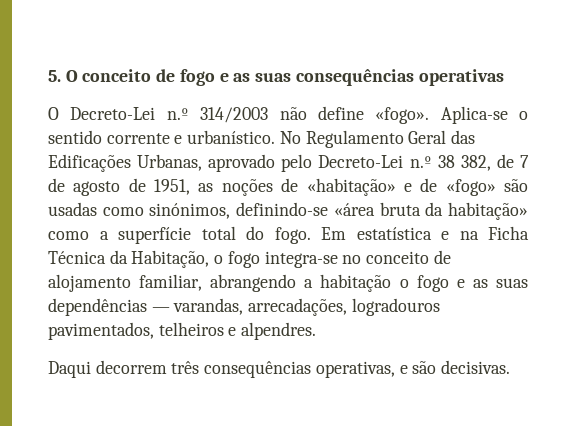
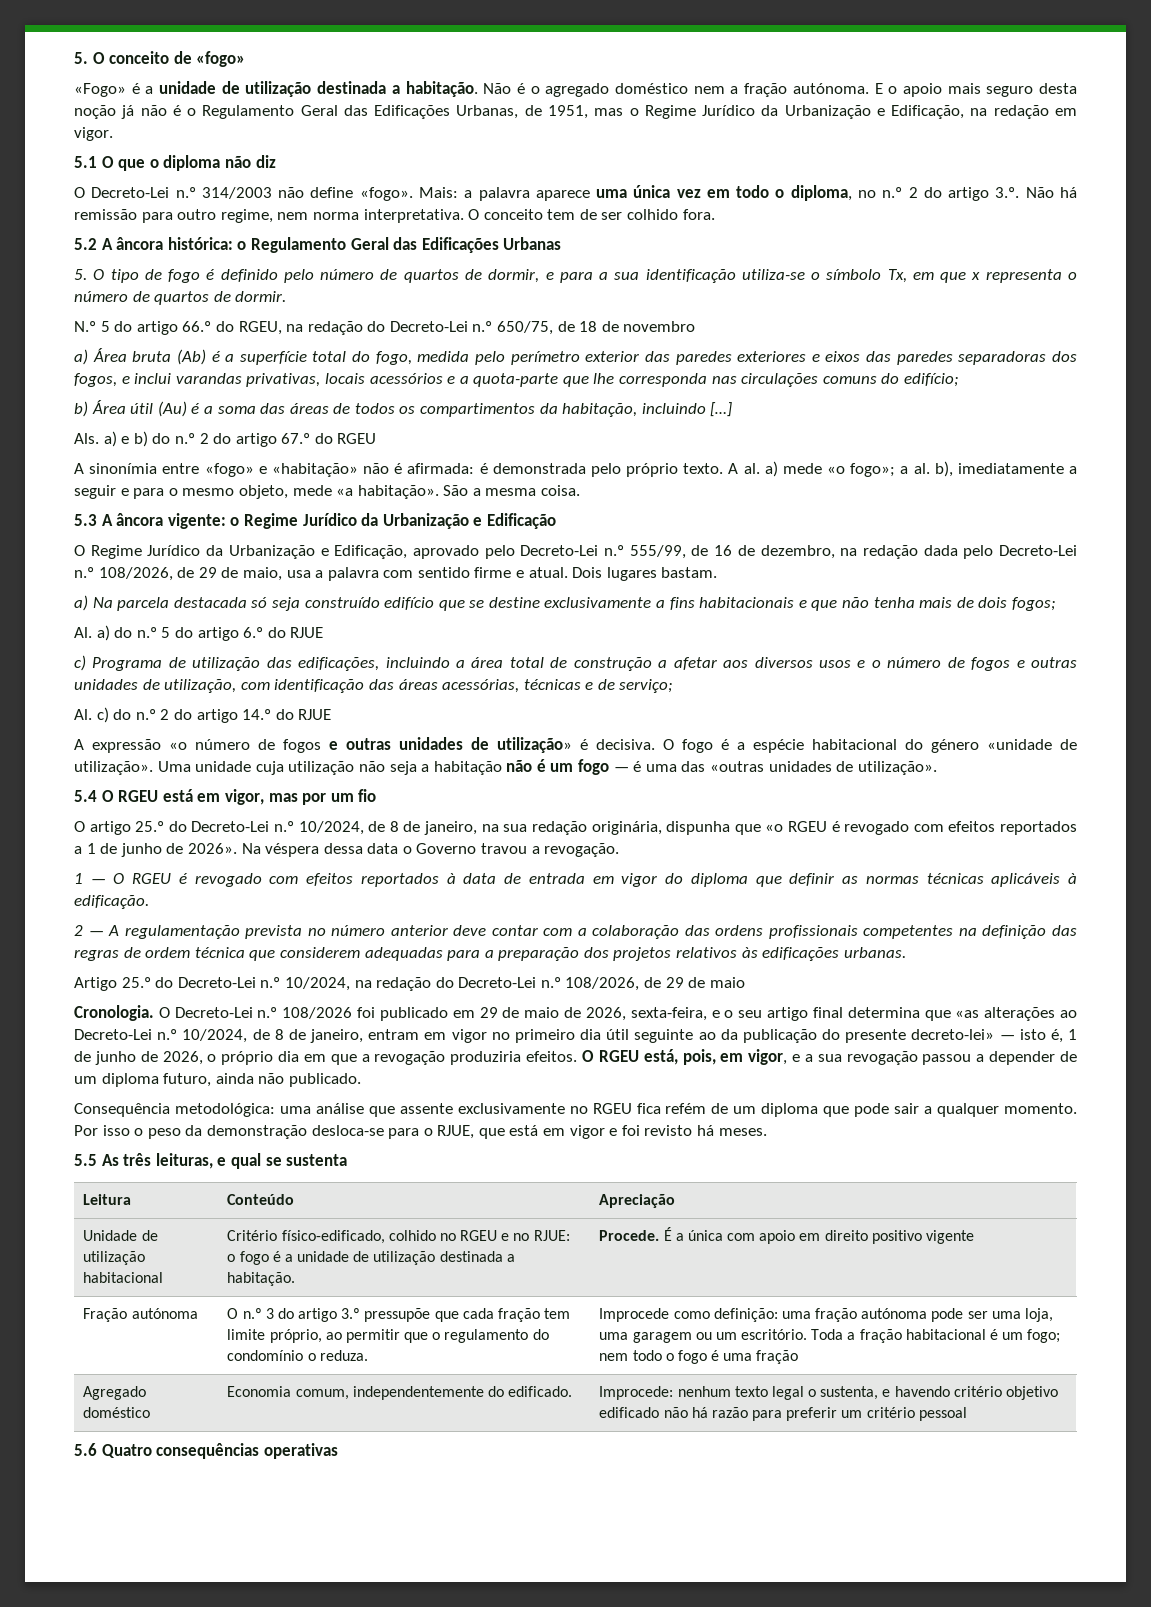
[179,69,504,86] fogo e as suas consequências operativas -> [196,51,246,67] [74,81,1077,97] [74,105,1077,119] [74,127,113,141] [74,155,276,171] «fogo» // «Fogo» é a unidade de utilização destinada a habitação. Não é o agregado doméstico nem a fração autónoma. E o apoio mais seguro desta noção já não é o Regulamento Geral das Edificações Urbanas, de 1951, mas o Regime Jurídico da Urbanização e Edificação, na redação em vigor. // 5.1 O que o diploma não diz
[440,106,528,124] [48,130,476,148] [48,154,529,172] [48,178,528,196] [48,202,528,220] [48,226,529,244] [48,250,451,268] [48,274,528,292] [48,298,440,316] [48,322,317,340] [48,360,511,378] Aplica-se o sentido corrente e urbanístico. No Regulamento Geral das Edificações Urbanas, aprovado pelo Decreto-Lei n.º 38 382, de 7 de agosto de 1951, as noções de «habitação» e de «fogo» são usadas como sinónimos, definindo-se «área bruta da habitação» como a superfície total do fogo. Em estatística e na Ficha Técnica da Habitação, o fogo integra-se no conceito de alojamento familiar, abrangendo a habitação o fogo e as suas dependências — varandas, arrecadações, logradouros pavimentados, telheiros e alpendres. // Daqui decorrem três consequências operativas, e são decisivas. -> [418,185,1077,201] [74,209,715,223] [74,237,562,253] [74,269,1077,283] [74,291,287,305] [74,321,696,335] [74,348,1077,365] [74,373,960,387] [74,400,733,417] [74,431,377,447] [74,461,1077,477] [74,485,581,499] [74,513,556,529] [74,545,1078,559] [74,567,718,581] [74,595,1056,611] [74,625,324,641] [74,655,1077,671] [74,679,674,693] [74,707,332,723] [74,737,1077,753] [74,759,937,775] [74,789,377,805] [74,821,1077,835] [74,843,620,857] [74,873,1078,887] [74,895,149,909] [74,925,1077,939] [74,947,906,961] [74,977,745,991] [74,1005,1078,1021] [74,1029,1077,1043] [74,1049,1077,1065] [74,1073,361,1087] [74,1103,1077,1117] [74,1125,767,1139] [74,1153,348,1169] [83,1194,132,1205] [227,1194,295,1205] [599,1194,676,1208] [83,1230,158,1241] [83,1251,146,1265] [83,1272,164,1283] [227,1230,570,1244] [227,1251,515,1265] [227,1272,296,1286] [599,1227,975,1244] [83,1308,198,1322] [227,1308,571,1322] [227,1329,549,1343] [227,1350,368,1361] [599,1308,1054,1322] [599,1329,1061,1343] [599,1350,799,1364] [83,1386,147,1400] [83,1407,151,1418] [227,1386,573,1400] [599,1386,1059,1400] [599,1407,967,1421] [74,1443,338,1459] Mais: a palavra aparece uma única vez em todo o diploma, no n.º 2 do artigo 3.º. Não há remissão para outro regime, nem norma interpretativa. O conceito tem de ser colhido fora. // 5.2 A âncora histórica: o Regulamento Geral das Edificações Urbanas // 5. O tipo de fogo é definido pelo número de quartos de dormir, e para a sua identificação utiliza-se o símbolo Tx, em que x representa o número de quartos de dormir. // N.º 5 do artigo 66.º do RGEU, na redação do Decreto-Lei n.º 650/75, de 18 de novembro // a) Área bruta (Ab) é a superfície total do fogo, medida pelo perímetro exterior das paredes exteriores e eixos das paredes separadoras dos fogos, e inclui varandas privativas, locais acessórios e a quota-parte que lhe corresponda nas circulações comuns do edifício; // b) Área útil (Au) é a soma das áreas de todos os compartimentos da habitação, incluindo […] // Als. a) e b) do n.º 2 do artigo 67.º do RGEU // A sinonímia entre «fogo» e «habitação» não é afirmada: é demonstrada pelo próprio texto. A al. a) mede «o fogo»; a al. b), imediatamente a seguir e para o mesmo objeto, mede «a habitação». São a mesma coisa. // 5.3 A âncora vigente: o Regime Jurídico da Urbanização e Edificação // O Regime Jurídico da Urbanização e Edificação, aprovado pelo Decreto-Lei n.º 555/99, de 16 de dezembro, na redação dada pelo Decreto-Lei n.º 108/2026, de 29 de maio, usa a palavra com sentido firme e atual. Dois lugares bastam. // a) Na parcela destacada só seja construído edifício que se destine exclusivamente a fins habitacionais e que não tenha mais de dois fogos; // Al. a) do n.º 5 do artigo 6.º do RJUE // c) Programa de utilização das edificações, incluindo a área total de construção a afetar aos diversos usos e o número de fogos e outras unidades de utilização, com identificação das áreas acessórias, técnicas e de serviço; // Al. c) do n.º 2 do artigo 14.º do RJUE // A expressão «o número de fogos e outras unidades de utilização» é decisiva. O fogo é a espécie habitacional do género «unidade de utilização». Uma unidade cuja utilização não seja a habitação não é um fogo — é uma das «outras unidades de utilização». // 5.4 O RGEU está em vigor, mas por um fio // O artigo 25.º do Decreto-Lei n.º 10/2024, de 8 de janeiro, na sua redação originária, dispunha que «o RGEU é revogado com efeitos reportados a 1 de junho de 2026». Na véspera dessa data o Governo travou a revogação. // 1 — O RGEU é revogado com efeitos reportados à data de entrada em vigor do diploma que definir as normas técnicas aplicáveis à edificação. // 2 — A regulamentação prevista no número anterior deve contar com a colaboração das ordens profissionais competentes na definição das regras de ordem técnica que considerem adequadas para a preparação dos projetos relativos às edificações urbanas. // Artigo 25.º do Decreto-Lei n.º 10/2024, na redação do Decreto-Lei n.º 108/2026, de 29 de maio // Cronologia. O Decreto-Lei n.º 108/2026 foi publicado em 29 de maio de 2026, sexta-feira, e o seu artigo final determina que «as alterações ao Decreto-Lei n.º 10/2024, de 8 de janeiro, entram em vigor no primeiro dia útil seguinte ao da publicação do presente decreto-lei» — isto é, 1 de junho de 2026, o próprio dia em que a revogação produziria efeitos. O RGEU está, pois, em vigor, e a sua revogação passou a depender de um diploma futuro, ainda não publicado. // Consequência metodológica: uma análise que assente exclusivamente no RGEU fica refém de um diploma que pode sair a qualquer momento. Por isso o peso da demonstração desloca-se para o RJUE, que está em vigor e foi revisto há meses. // 5.5 As três leituras, e qual se sustenta // Leitura | Conteúdo | Apreciação // Unidade de utilização habitacional | Critério físico-edificado, colhido no RGEU e no RJUE: o fogo é a unidade de utilização destinada a habitação. | Procede. É a única com apoio em direito positivo vigente // Fração autónoma | O n.º 3 do artigo 3.º pressupõe que cada fração tem limite próprio, ao permitir que o regulamento do condomínio o reduza. | Improcede como definição: uma fração autónoma pode ser uma loja, uma garagem ou um escritório. Toda a fração habitacional é um fogo; nem todo o fogo é uma fração // Agregado doméstico | Economia comum, independentemente do edificado. | Improcede: nenhum texto legal o sustenta, e havendo critério objetivo edificado não há razão para preferir um critério pessoal // 5.6 Quatro consequências operativas

